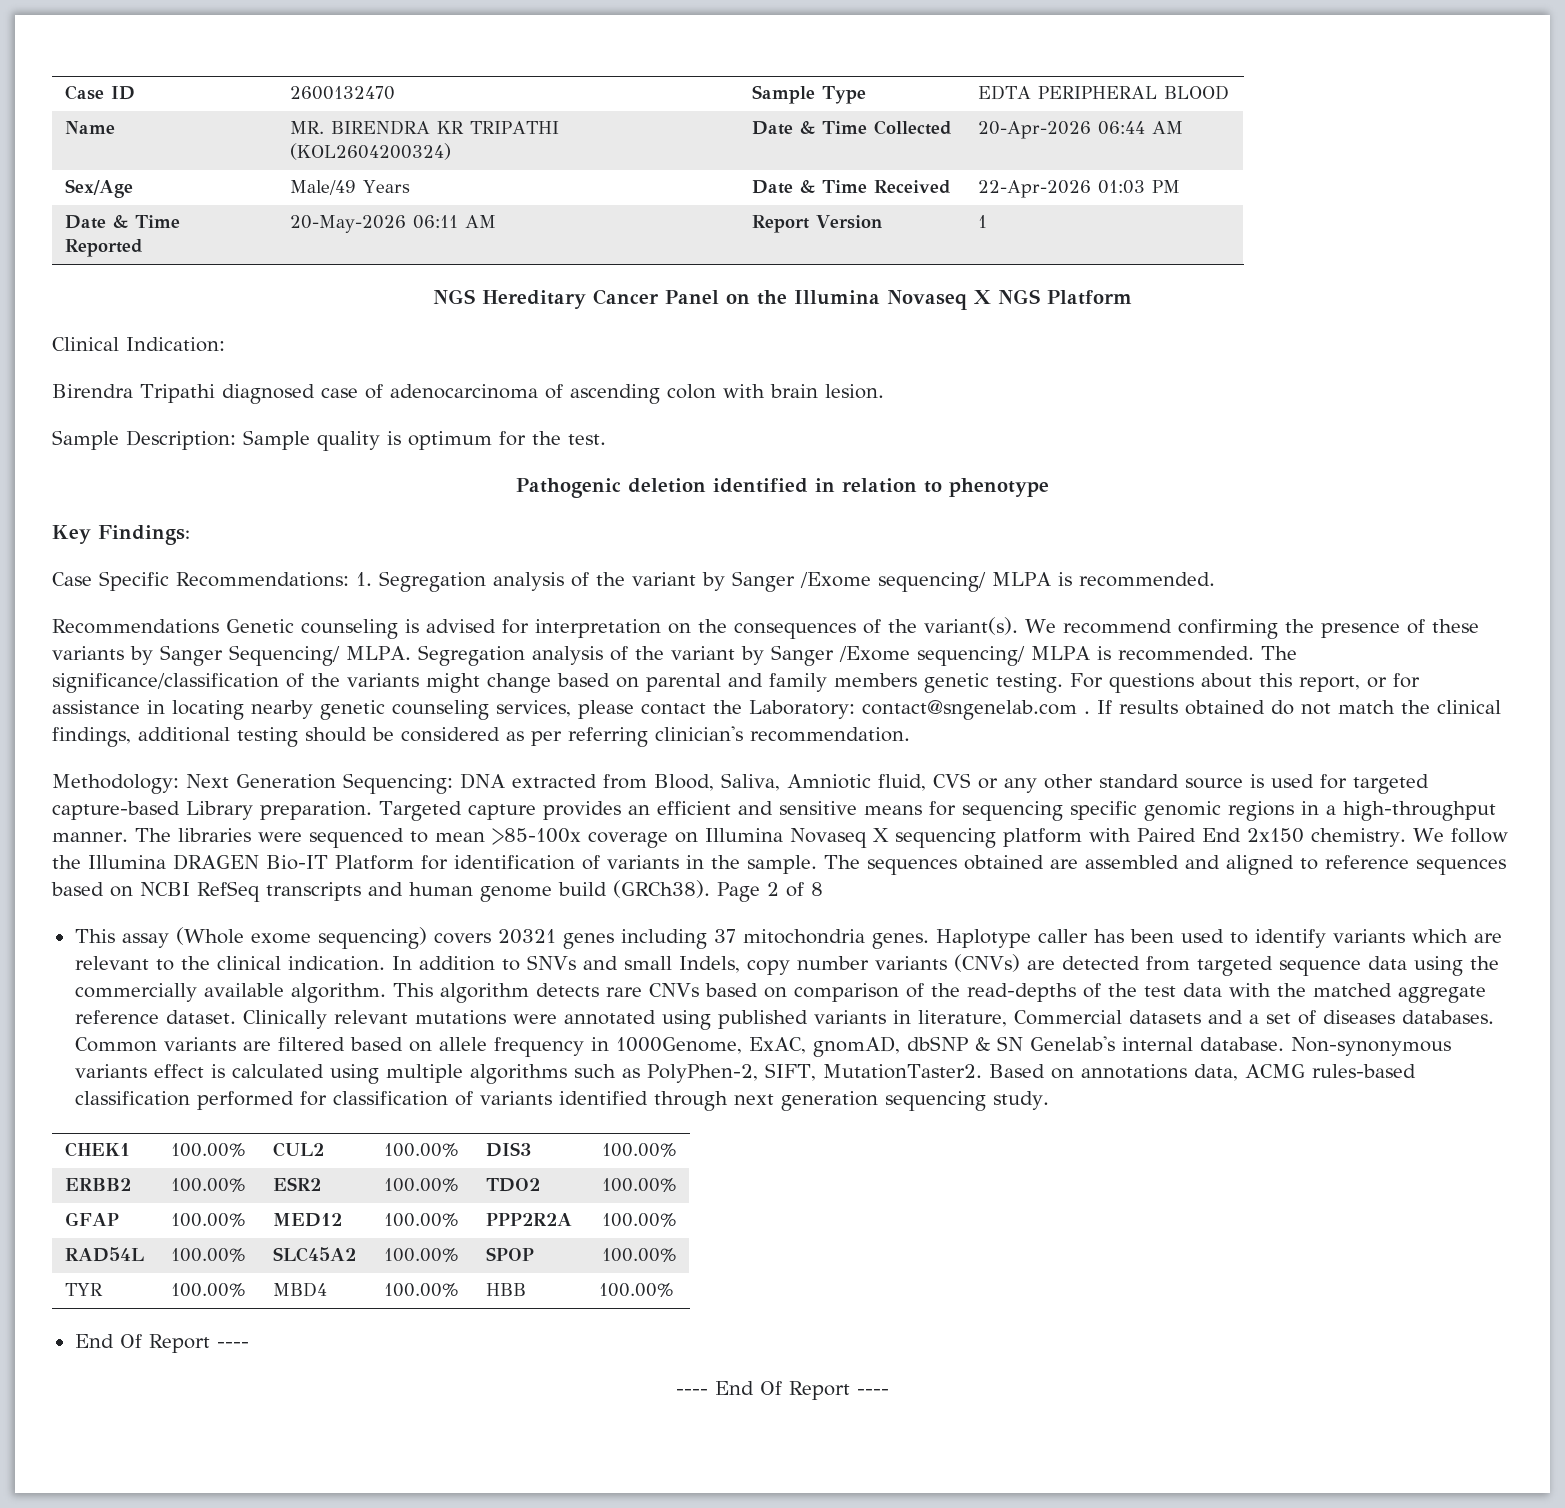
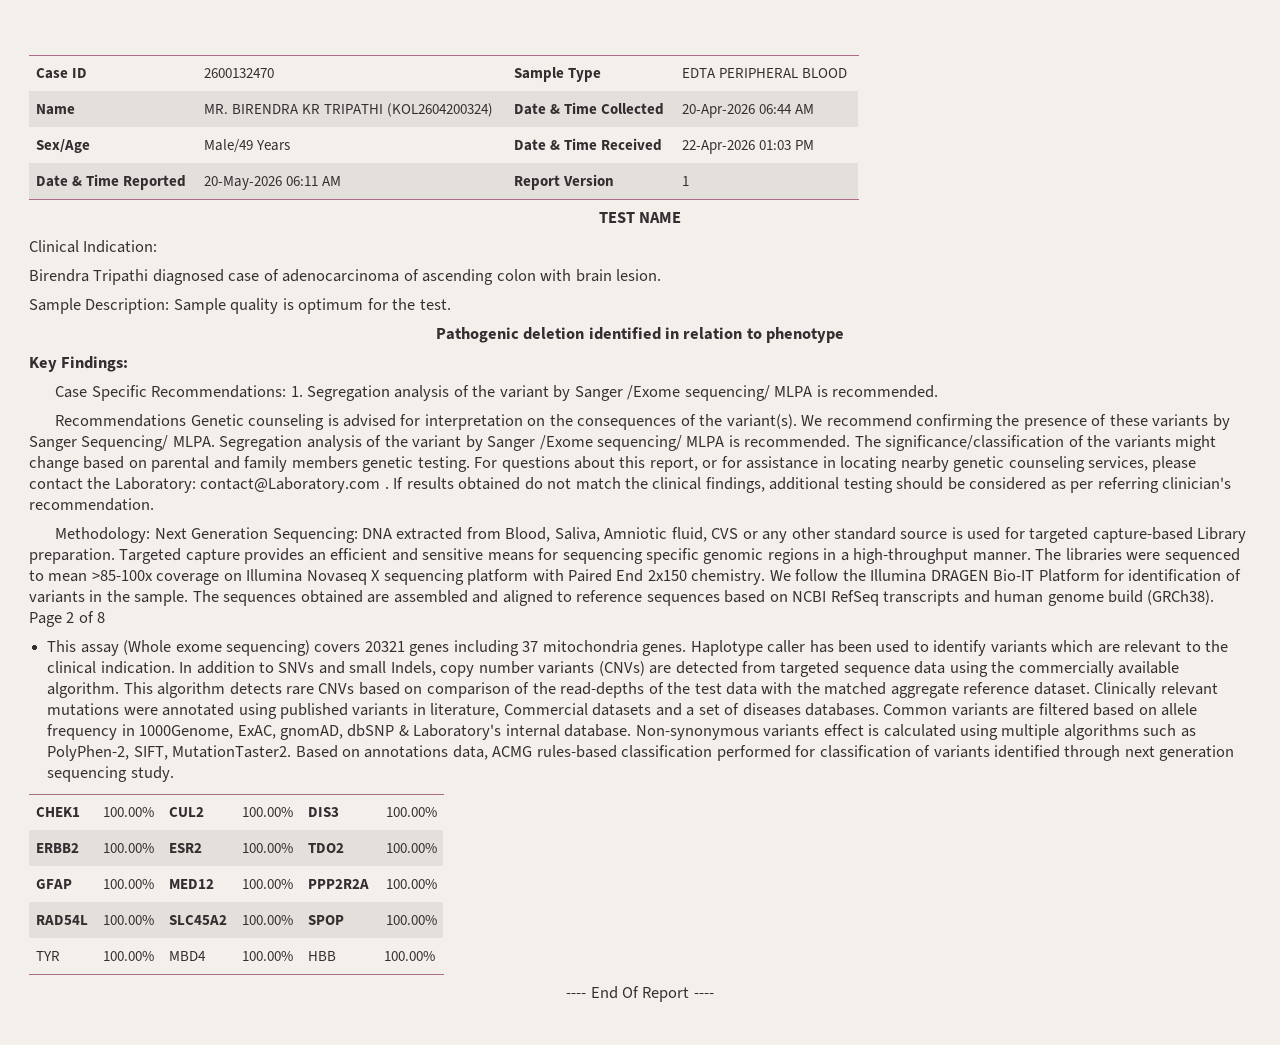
[433,289,1132,310] NGS Hereditary Cancer Panel on the Illumina Novaseq X NGS Platform -> [598,212,682,223] TEST NAME
[862,700,1077,720] contact@sngenelab.com -> [200,477,381,493] contact@Laboratory.com
[996,1036,1115,1051] SN Genelab's -> [413,724,502,740] Laboratory's
[74,1334,249,1353] // End Of Report ---- -> (436, 956) none

